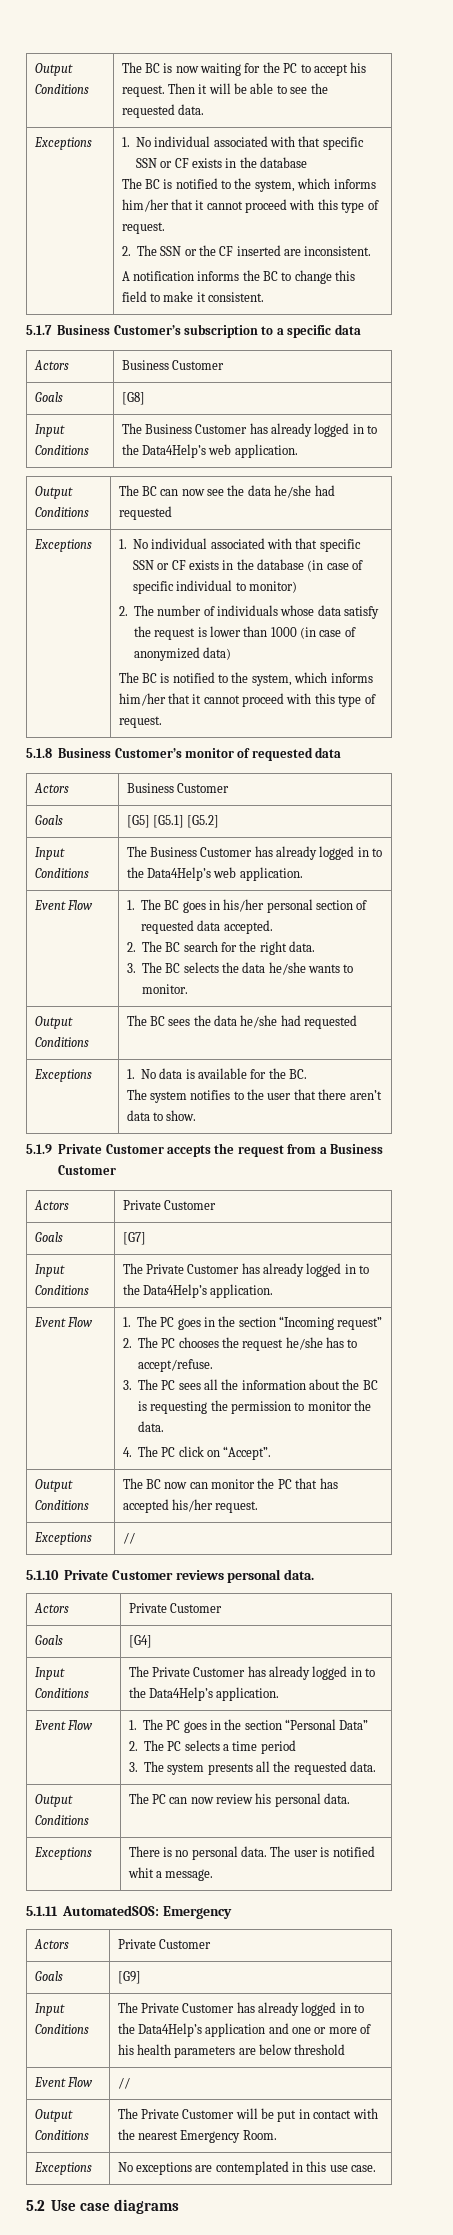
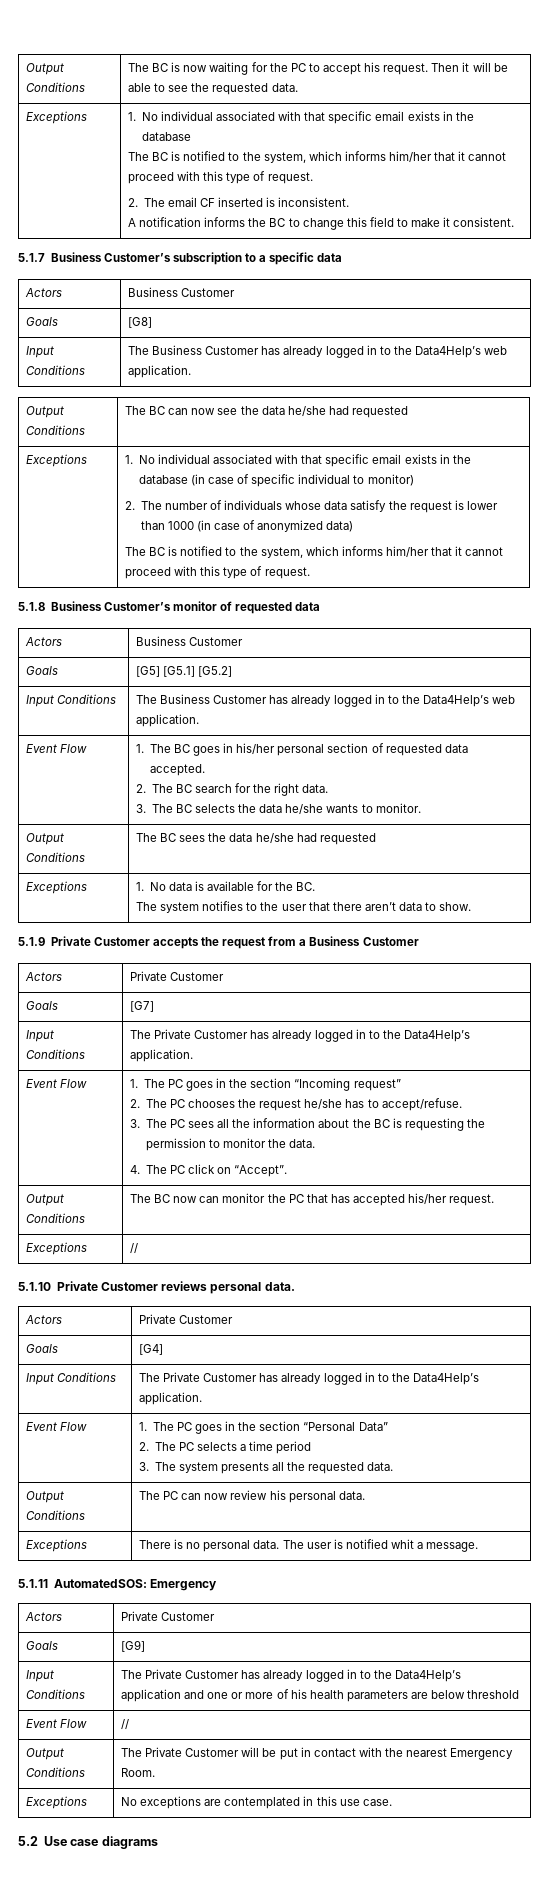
[135,158,189,168] SSN or CF -> [375,111,405,121] email
[160,245,216,256] SSN or the -> [167,197,197,207] email
[284,249,302,256] are -> [266,197,276,207] is
[132,560,186,570] SSN or CF -> [372,454,402,464] email

